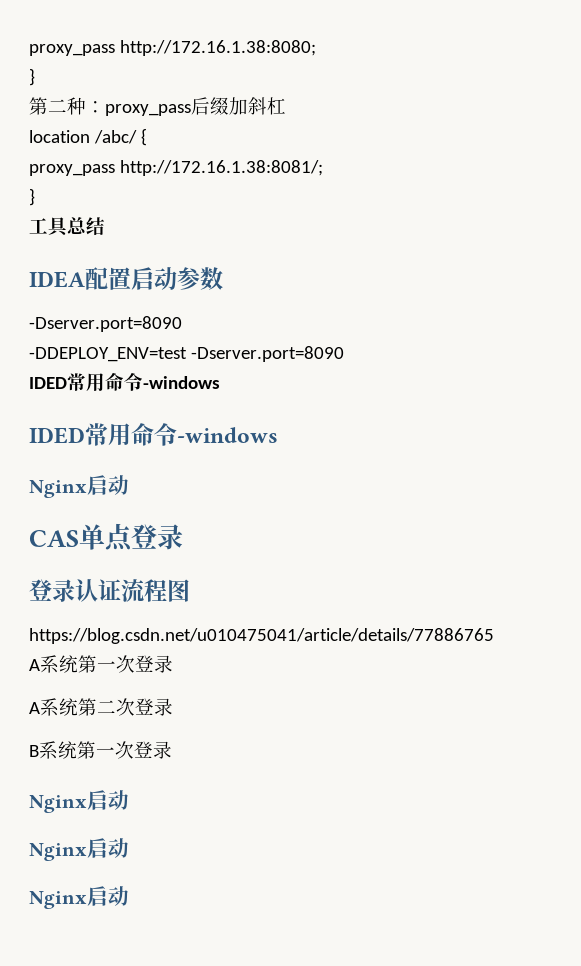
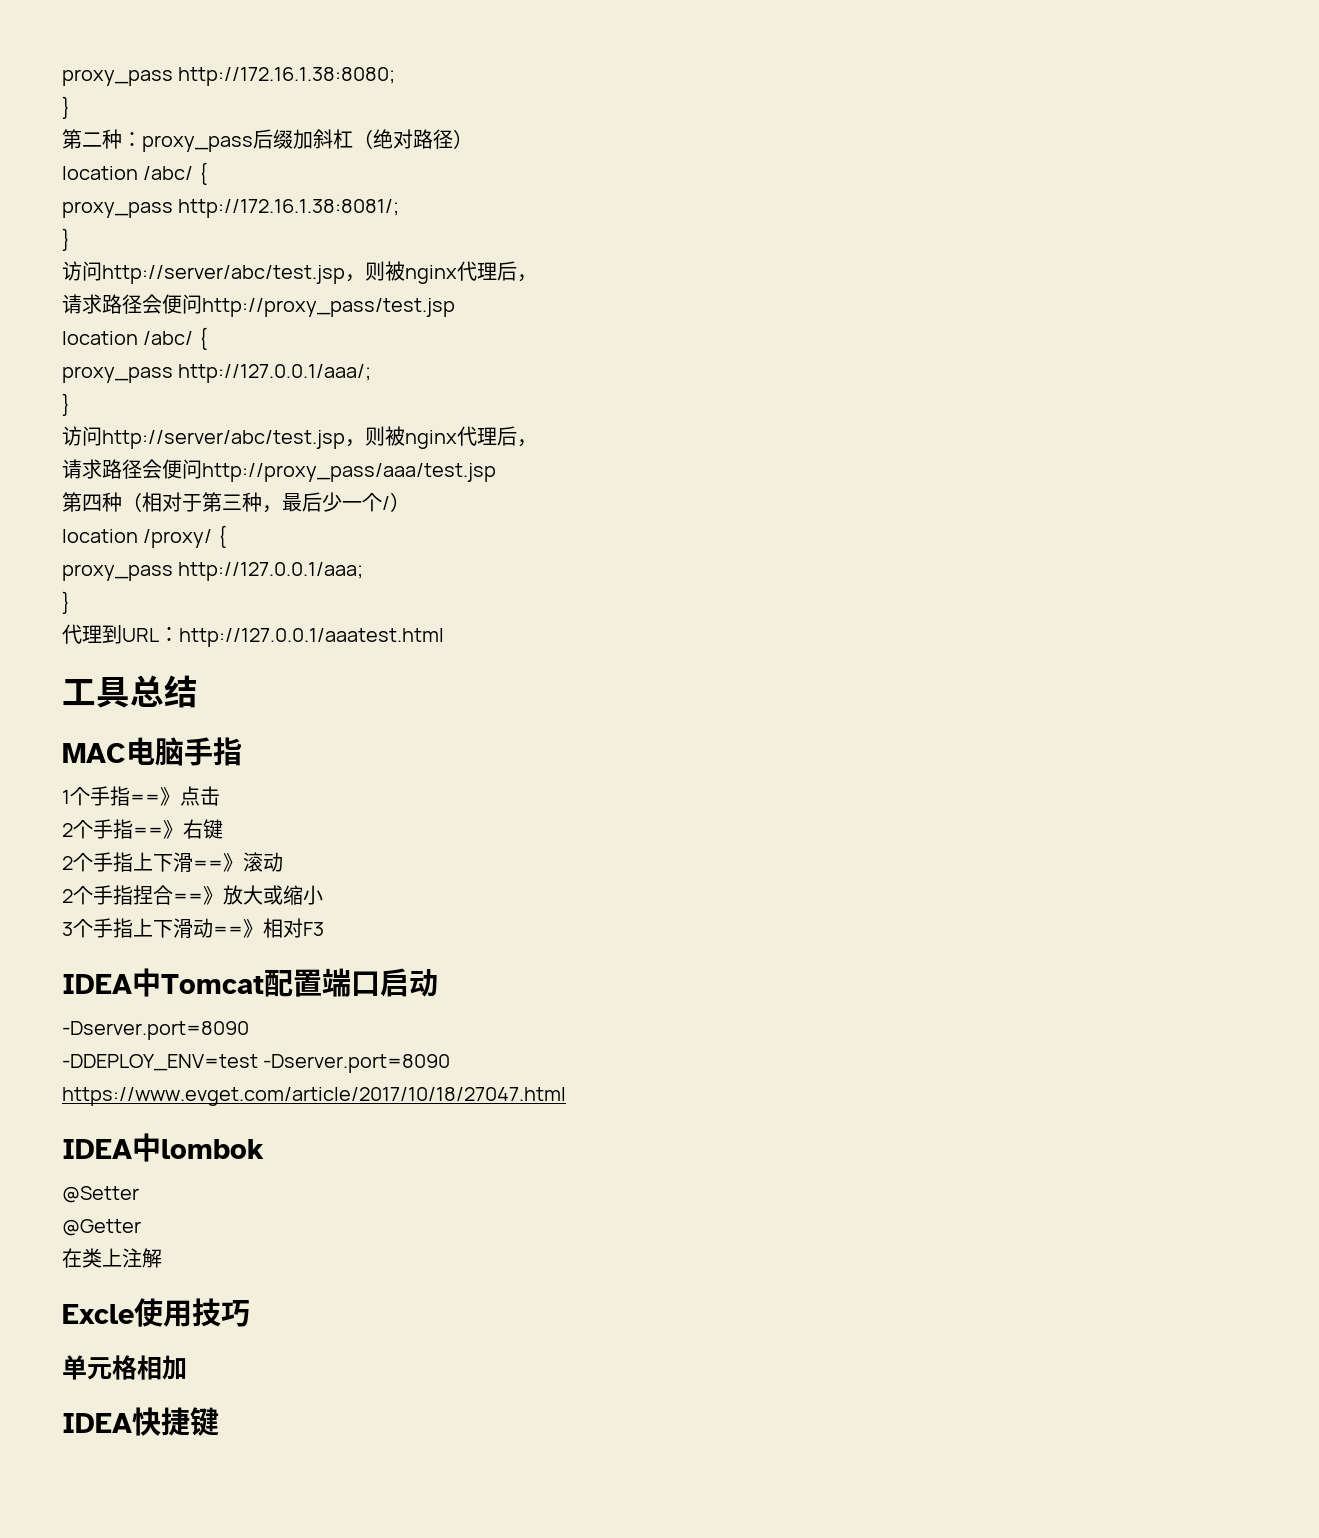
(286, 106) none -> [353,129,473,149] （绝对路径）
[29,217,105,237] [29,267,223,290] 工具总结 // IDEA配置启动参数 -> [62,261,537,284] [62,294,455,317] [62,327,207,350] [62,364,372,383] [62,393,70,416] [62,426,537,449] [62,459,496,482] [62,492,410,513] [62,525,226,548] [62,562,364,581] [62,591,70,614] [62,624,444,647] [62,675,198,708] [62,737,242,766] [62,786,220,806] [62,819,223,839] [62,852,283,872] [62,885,323,905] [62,918,324,938] [62,968,438,997] 访问http://server/abc/test.jsp，则被nginx代理后， // 请求路径会便问http://proxy_pass/test.jsp // location /abc/ { // proxy_pass http://127.0.0.1/aaa/; // } // 访问http://server/abc/test.jsp，则被nginx代理后， // 请求路径会便问http://proxy_pass/aaa/test.jsp // 第四种（相对于第三种，最后少一个/） // location /proxy/ { // proxy_pass http://127.0.0.1/aaa; // } // 代理到URL：http://127.0.0.1/aaatest.html // 工具总结 // MAC电脑手指 // 1个手指==》点击 // 2个手指==》右键 // 2个手指上下滑==》滚动 // 2个手指捏合==》放大或缩小 // 3个手指上下滑动==》相对F3 // IDEA中Tomcat配置端口启动
[29,372,220,392] [29,423,278,446] [29,475,129,498] [29,523,183,552] [29,579,190,602] [29,628,494,644] [29,655,173,673] [29,698,173,716] [29,741,172,759] [29,790,129,813] [29,838,129,861] [29,886,129,909] IDED常用命令-windows // IDED常用命令-windows // Nginx启动 // CAS单点登录 // 登录认证流程图 // https://blog.csdn.net/u010475041/article/details/77886765 // A系统第一次登录 // A系统第二次登录 // B系统第一次登录 // Nginx启动 // Nginx启动 // Nginx启动 -> [62,1087,566,1106] [62,1133,264,1162] [62,1186,139,1203] [62,1219,141,1236] [62,1248,162,1268] [62,1298,250,1327] [62,1355,187,1380] [62,1407,219,1436] https://www.evget.com/article/2017/10/18/27047.html // IDEA中lombok // @Setter // @Getter // 在类上注解 // Excle使用技巧 // 单元格相加 // IDEA快捷键

